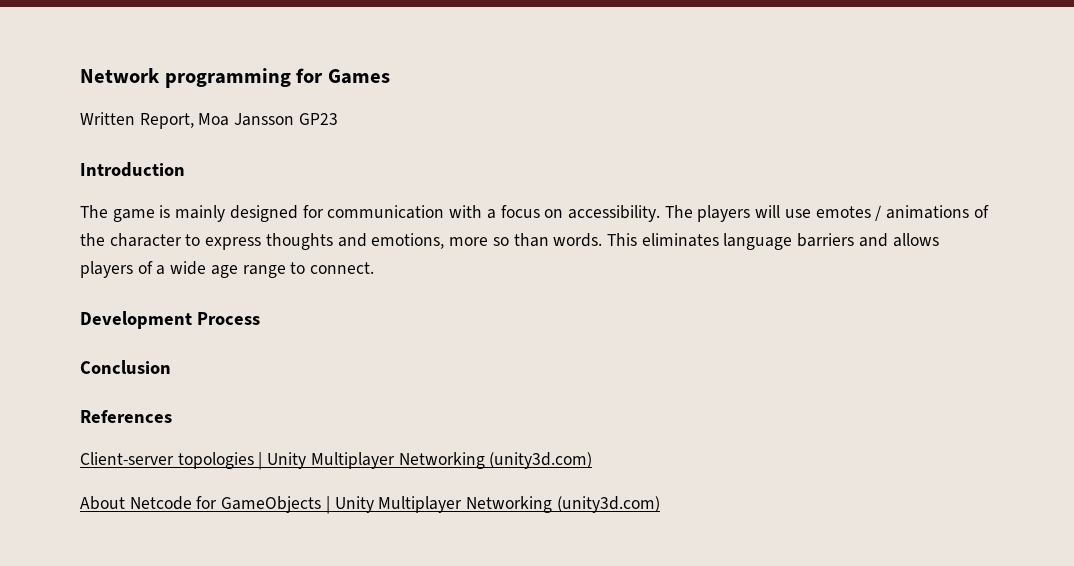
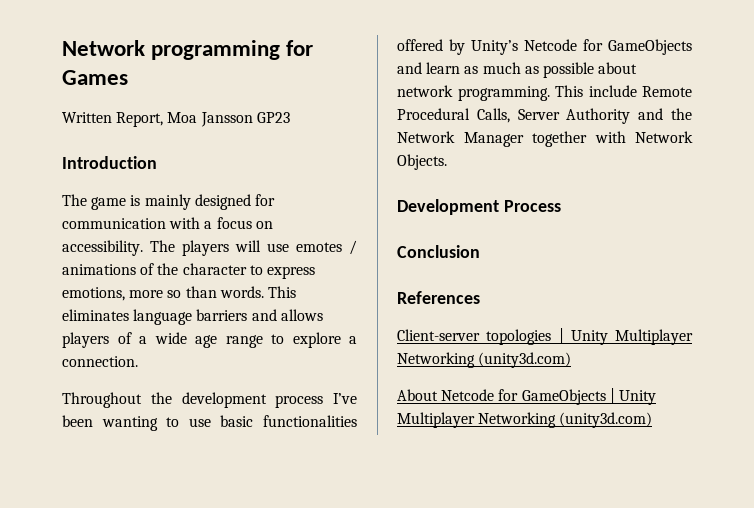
[265,233,367,250] thoughts and -> (315, 272) none
[310,262,375,274] connect. -> [292,332,357,348] [62,356,138,367] [62,392,357,408] [62,415,357,431] [397,39,692,55] [397,62,638,78] [397,85,692,101] [397,108,692,124] [397,131,693,147] [397,154,447,170] explore a connection. // Throughout the development process I’ve been wanting to use basic functionalities offered by Unity’s Netcode for GameObjects and learn as much as possible about network programming. This include Remote Procedural Calls, Server Authority and the Network Manager together with Network Objects.

